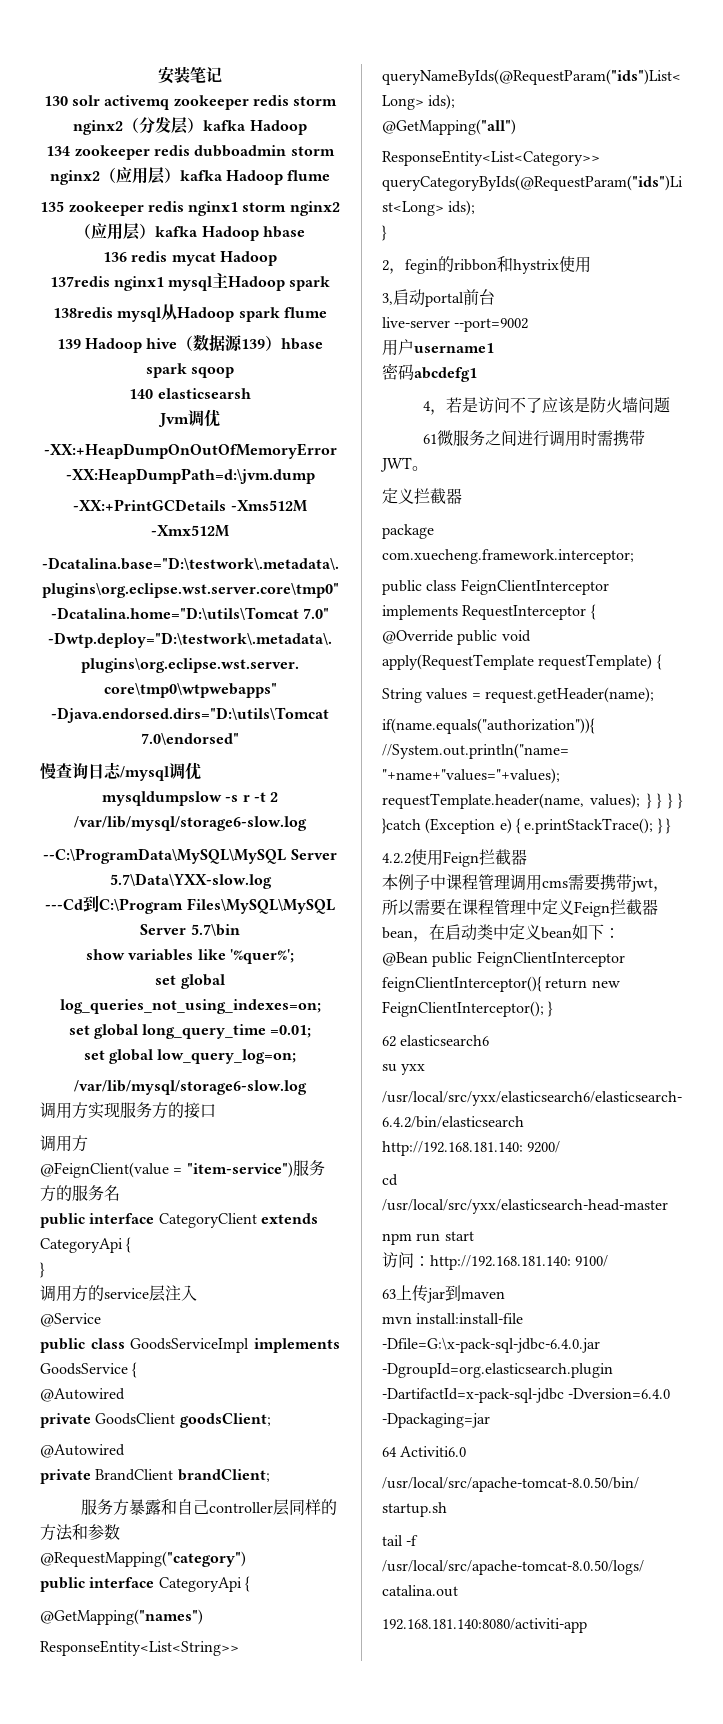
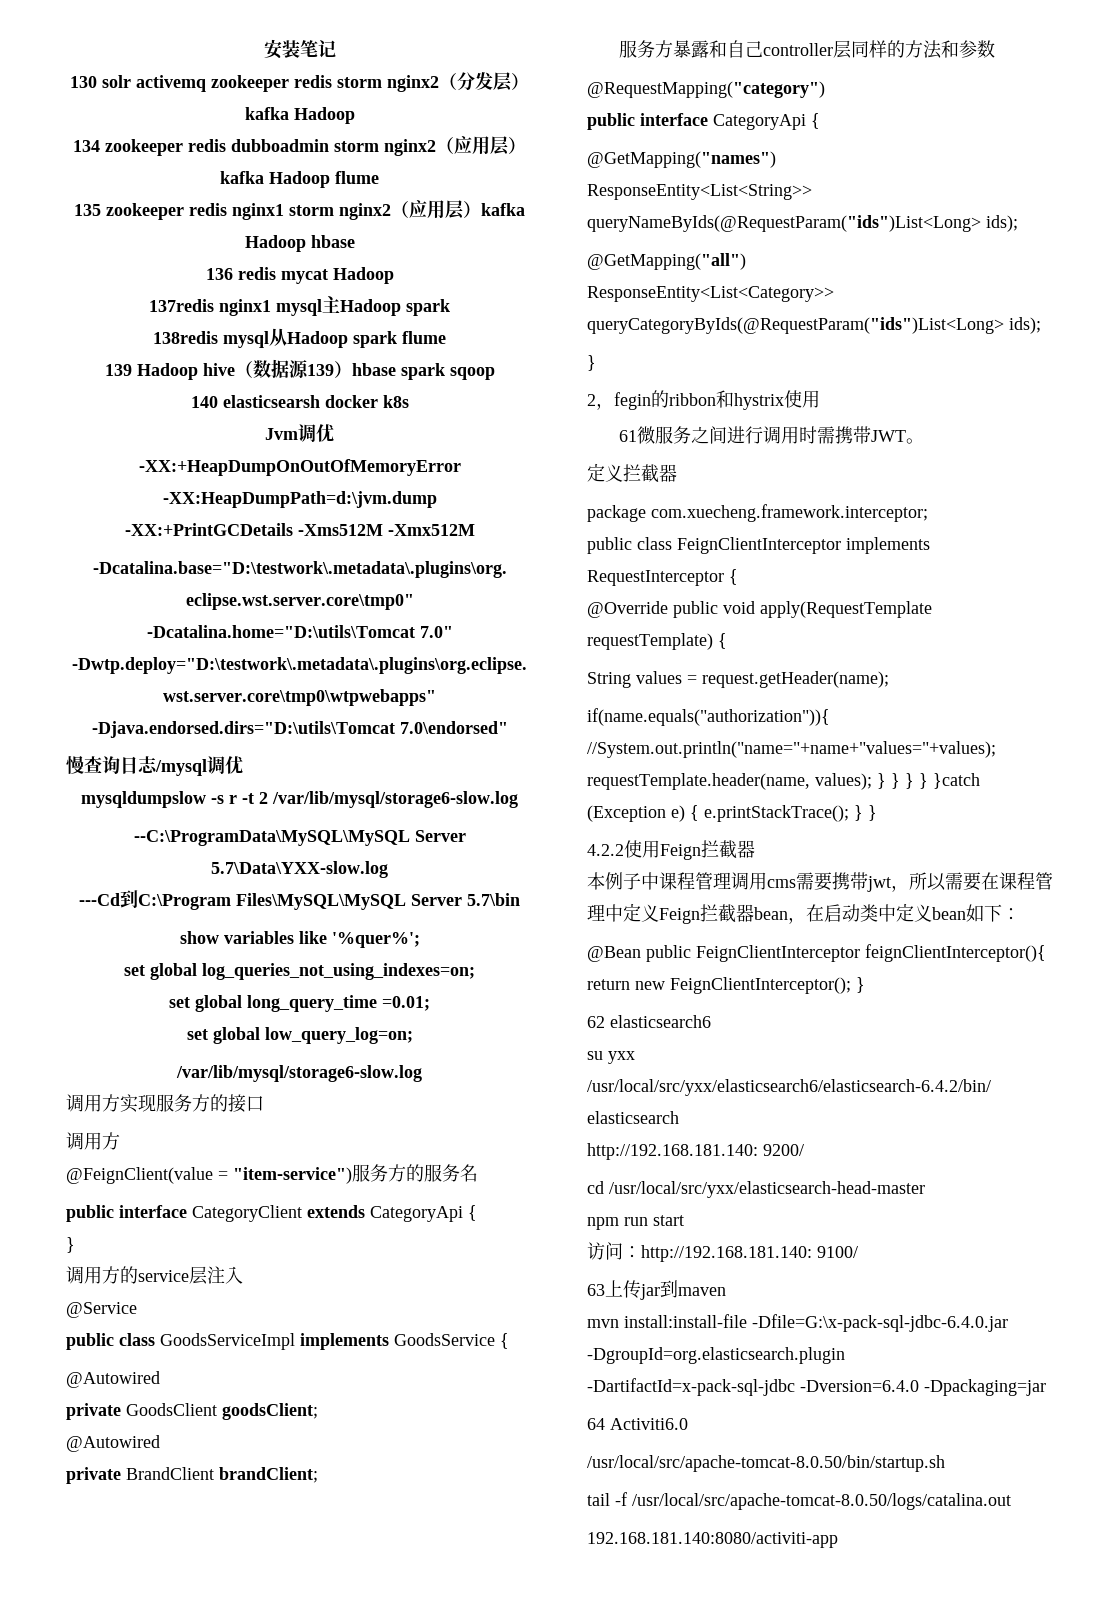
(251, 393) none -> [324,395,409,408] docker k8s
[382,289,495,307] [382,317,529,332] [382,339,494,356] [382,363,477,382] [422,396,670,415] // 3,启动portal前台 // live-server --port=9002 // 用户username1 // 密码abcdefg1 // 4，若是访问不了应该是防火墙问题 -> (820, 399) none

